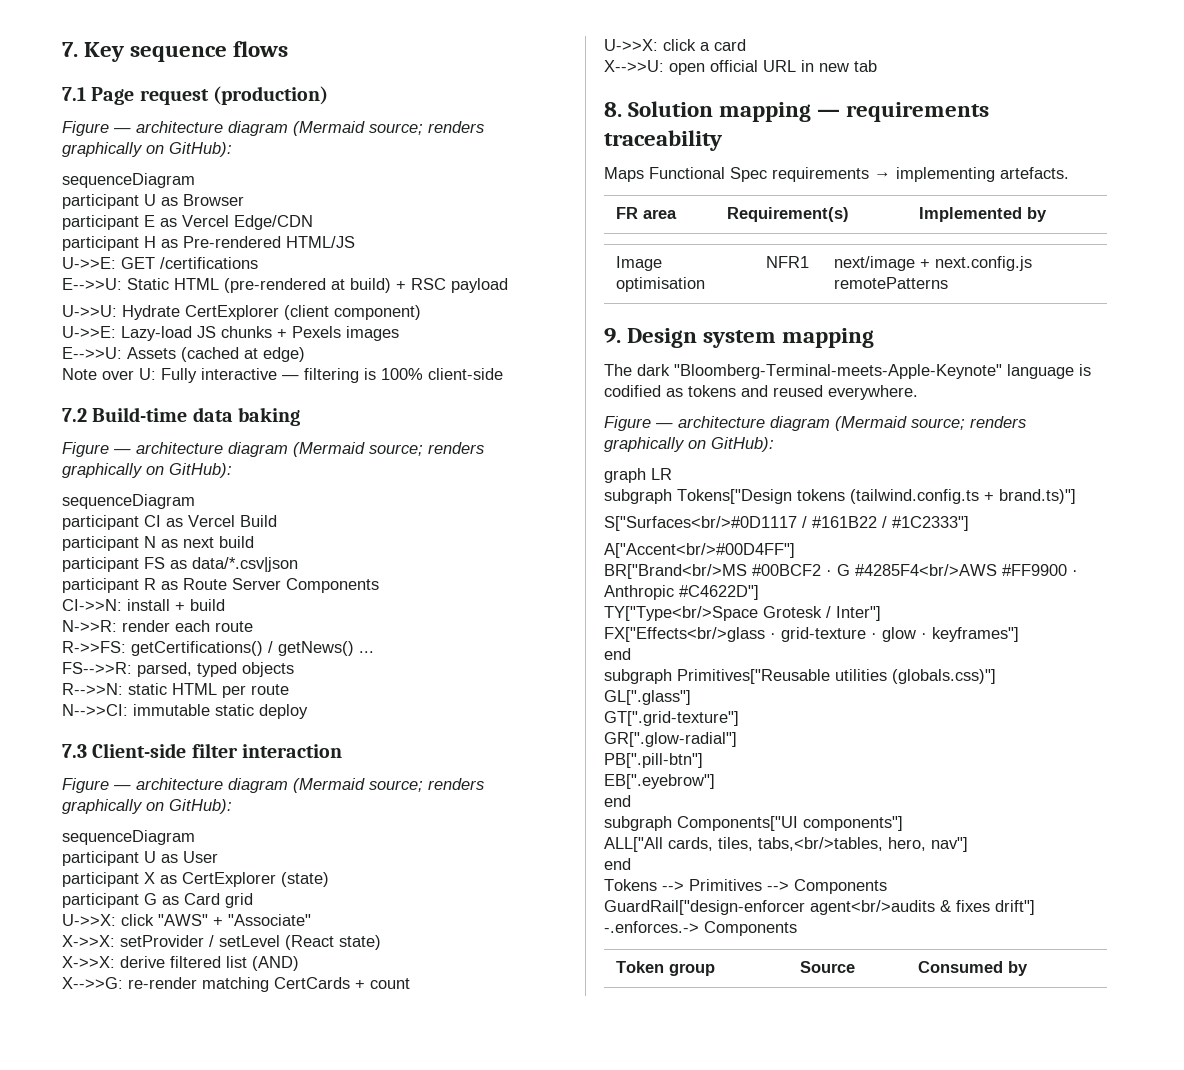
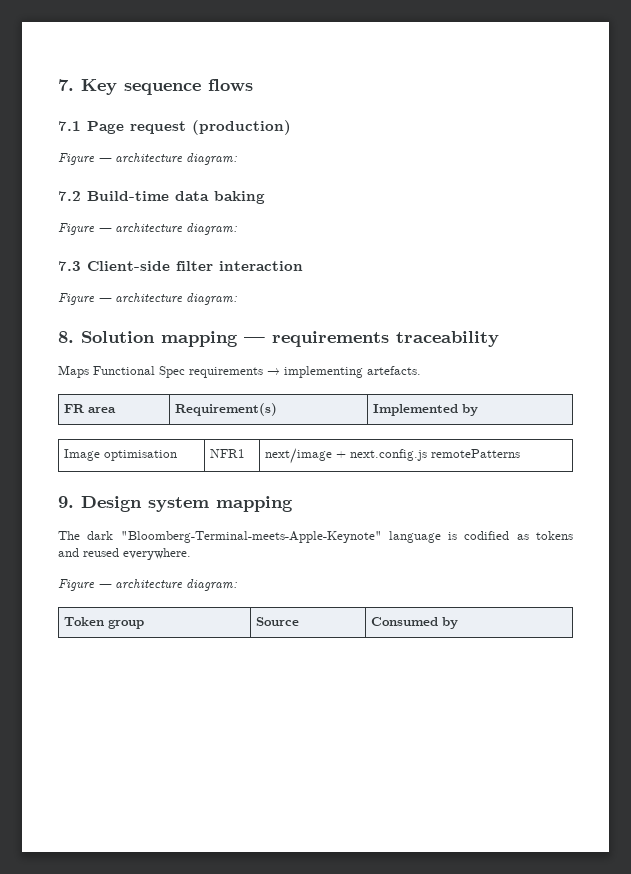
[228,121,484,136] [62,142,232,157] [62,173,195,188] [62,194,244,209] [62,215,313,230] [62,236,355,251] [62,257,258,269] [62,278,508,293] [62,305,421,320] [62,326,399,341] [62,347,305,362] [62,368,503,383] diagram (Mermaid source; renders graphically on GitHub): // sequenceDiagram // participant U as Browser // participant E as Vercel Edge/CDN // participant H as Pre-rendered HTML/JS // U->>E: GET /certifications // E-->>U: Static HTML (pre-rendered at build) + RSC payload // U->>U: Hydrate CertExplorer (client component) // U->>E: Lazy-load JS chunks + Pexels images // E-->>U: Assets (cached at edge) // Note over U: Fully interactive — filtering is 100% client-side -> [186,153,237,165] diagram:
[228,442,484,457] [62,463,232,478] [62,494,195,509] [62,515,277,530] [62,536,254,551] [62,557,298,572] [62,578,379,593] [62,599,225,611] [62,620,253,632] [62,641,374,656] [62,662,294,677] [62,683,289,698] [62,704,308,719] diagram (Mermaid source; renders graphically on GitHub): // sequenceDiagram // participant CI as Vercel Build // participant N as next build // participant FS as data/*.csv|json // participant R as Route Server Components // CI->>N: install + build // N->>R: render each route // R->>FS: getCertifications() / getNews() ... // FS-->>R: parsed, typed objects // R-->>N: static HTML per route // N-->>CI: immutable static deploy -> [186,223,237,235] diagram:
[228,778,484,793] [62,799,232,814] [62,830,195,845] [62,851,218,866] [62,872,329,887] [62,893,253,908] [62,914,311,926] [62,935,381,950] [62,956,299,971] [62,977,410,992] [604,39,746,51] [604,60,877,75] diagram (Mermaid source; renders graphically on GitHub): // sequenceDiagram // participant U as User // participant X as CertExplorer (state) // participant G as Card grid // U->>X: click "AWS" + "Associate" // X->>X: setProvider / setLevel (React state) // X->>X: derive filtered list (AND) // X-->>G: re-render matching CertCards + count // U->>X: click a card // X-->>U: open official URL in new tab -> [186,293,237,305] diagram:
[770,416,1026,431] [604,437,774,452] [604,468,672,483] [604,489,1076,504] [604,516,969,531] [604,543,795,558] [604,564,1078,579] [604,585,759,600] [604,606,881,621] [604,627,1019,642] [604,648,631,660] [604,669,996,684] [604,690,691,705] [604,711,739,726] [604,732,737,747] [604,753,703,768] [604,774,715,789] [604,795,631,807] [604,816,903,831] [604,837,968,852] [604,858,631,870] [604,879,887,894] [604,900,1035,915] [604,921,797,936] diagram (Mermaid source; renders graphically on GitHub): // graph LR // subgraph Tokens["Design tokens (tailwind.config.ts + brand.ts)"] // S["Surfaces<br/>#0D1117 / #161B22 / #1C2333"] // A["Accent<br/>#00D4FF"] // BR["Brand<br/>MS #00BCF2 · G #4285F4<br/>AWS #FF9900 · Anthropic #C4622D"] // TY["Type<br/>Space Grotesk / Inter"] // FX["Effects<br/>glass · grid-texture · glow · keyframes"] // end // subgraph Primitives["Reusable utilities (globals.css)"] // GL[".glass"] // GT[".grid-texture"] // GR[".glow-radial"] // PB[".pill-btn"] // EB[".eyebrow"] // end // subgraph Components["UI components"] // ALL["All cards, tiles, tabs,<br/>tables, hero, nav"] // end // Tokens --> Primitives --> Components // GuardRail["design-enforcer agent<br/>audits & fixes drift"] -.enforces.-> Components -> [186,579,237,591] diagram:

